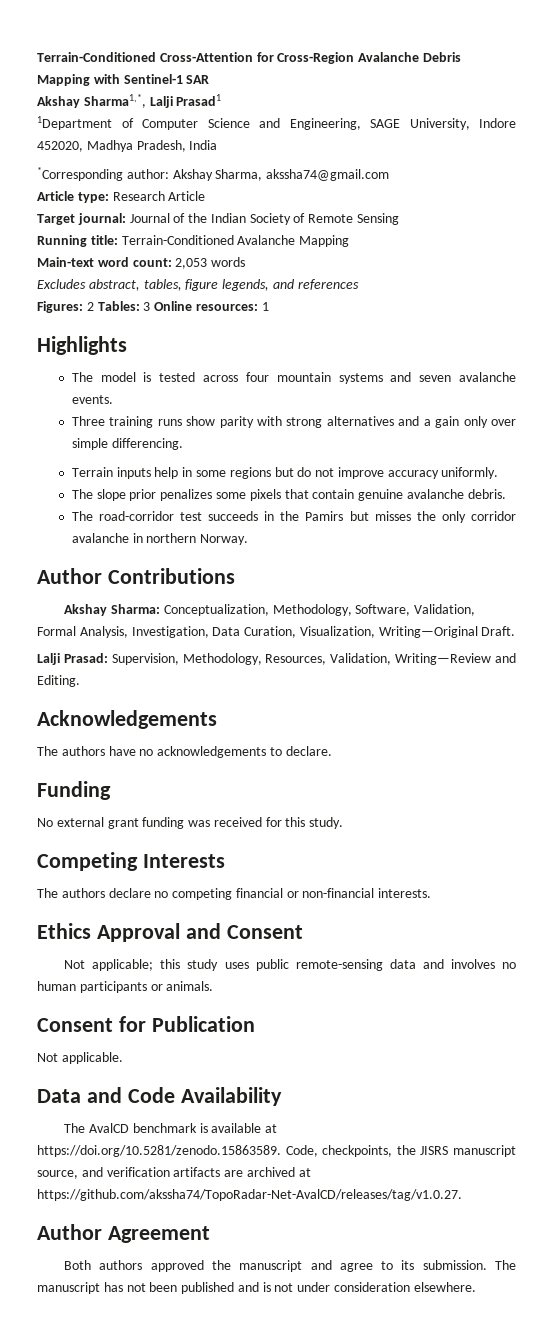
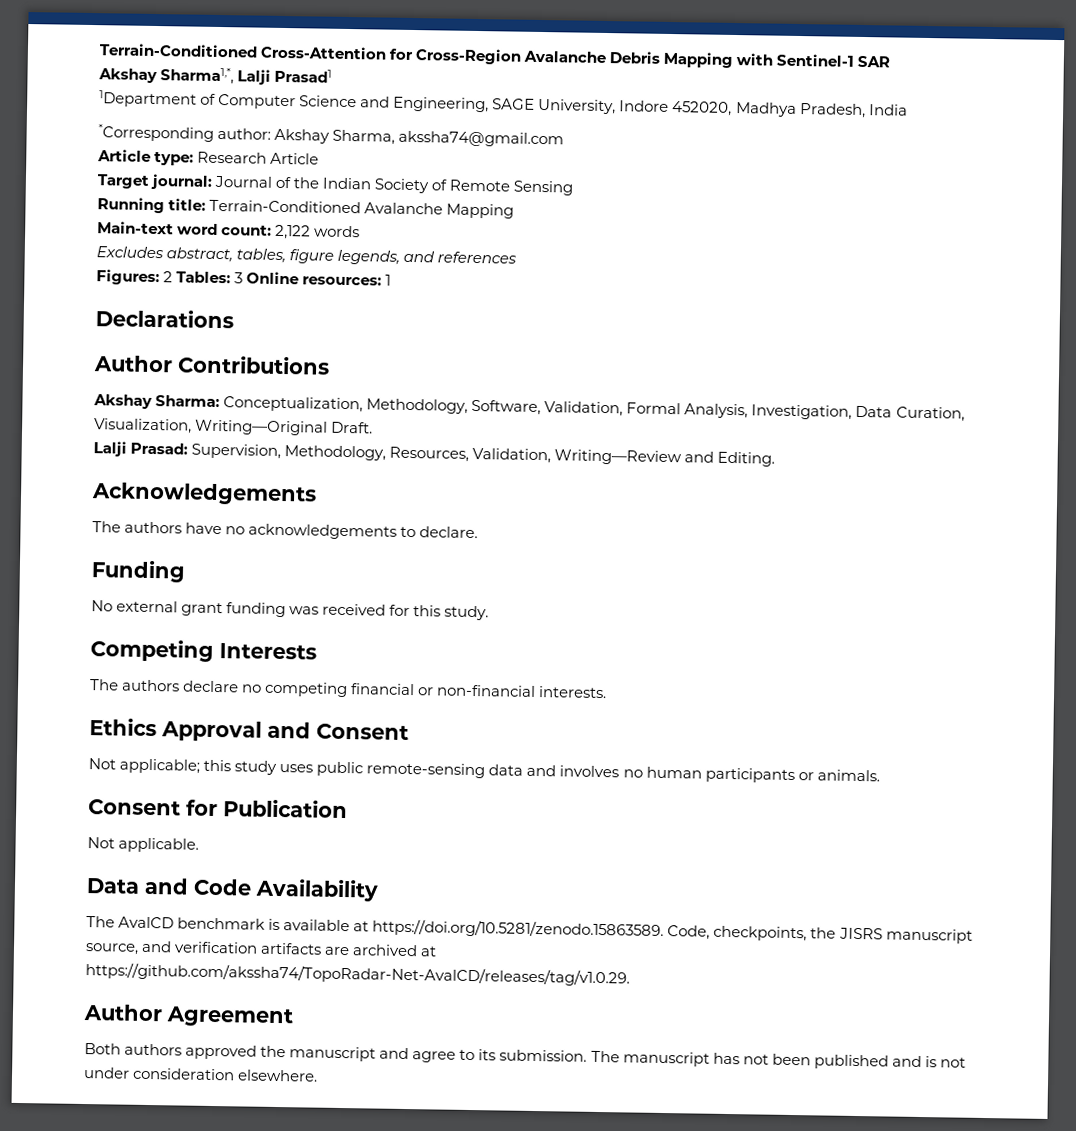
[175,258,208,269] 2,053 -> [275,224,312,240] 2,122
[37,336,127,355] [71,372,516,384] [71,395,113,404] [71,416,516,428] [71,438,183,450] [71,467,499,479] [71,489,506,501] [71,511,516,523] [71,533,249,545] Highlights // The model is tested across four mountain systems and seven avalanche events. // Three training runs show parity with strong alternatives and a gain only over simple differencing. // Terrain inputs help in some regions but do not improve accuracy uniformly. // The slope prior penalizes some pixels that contain genuine avalanche debris. // The road-corridor test succeeds in the Pamirs but misses the only corridor avalanche in northern Norway. -> [95,309,234,329] Declarations
[37,1189,462,1201] https://github.com/akssha74/TopoRadar-Net-AvalCD/releases/tag/v1.0.27. -> [85,962,630,987] https://github.com/akssha74/TopoRadar-Net-AvalCD/releases/tag/v1.0.29.

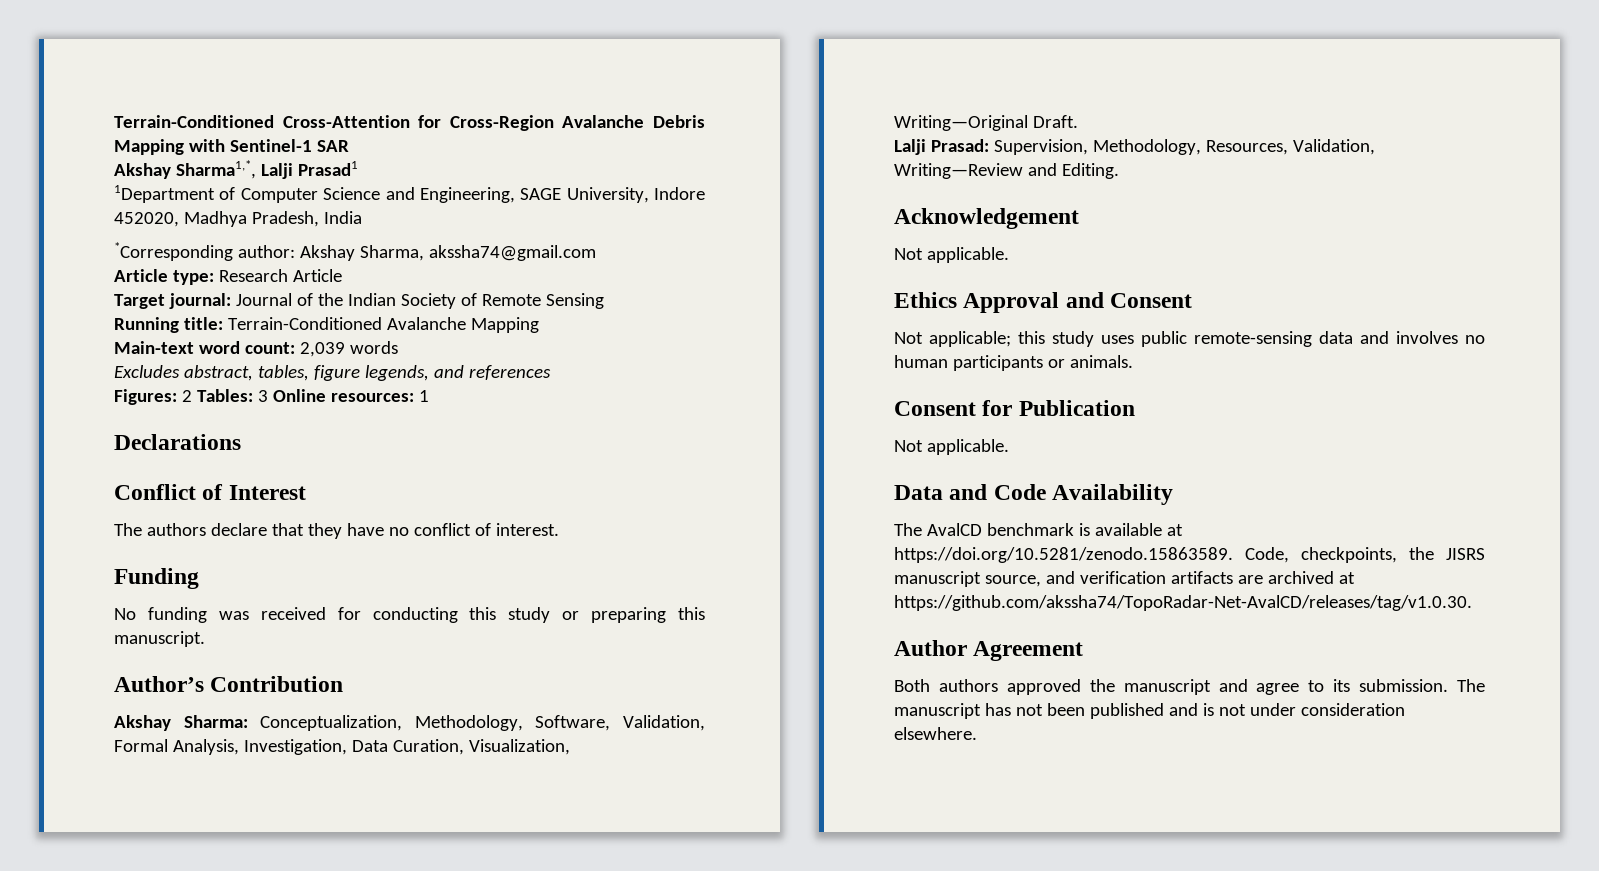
[275,224,312,240] 2,122 -> [299,342,345,357] 2,039
[93,355,330,375] Author Contributions -> [114,484,306,500] [114,523,559,539] [114,568,199,589] [114,607,705,623] [114,631,205,647] [114,676,344,692] Conflict of Interest // The authors declare that they have no conflict of interest. // Funding // No funding was received for conducting this study or preparing this manuscript. // Author’s Contribution
[91,482,317,506] [92,521,479,540] [91,560,186,583] [91,600,490,621] [90,639,317,662] [90,679,608,699] Acknowledgements // The authors have no acknowledgements to declare. // Funding // No external grant funding was received for this study. // Competing Interests // The authors declare no competing financial or non-financial interests. -> [894,208,1079,229] [894,247,1009,263] Acknowledgement // Not applicable.
[85,962,630,987] https://github.com/akssha74/TopoRadar-Net-AvalCD/releases/tag/v1.0.29. -> [894,595,1472,611] https://github.com/akssha74/TopoRadar-Net-AvalCD/releases/tag/v1.0.30.

